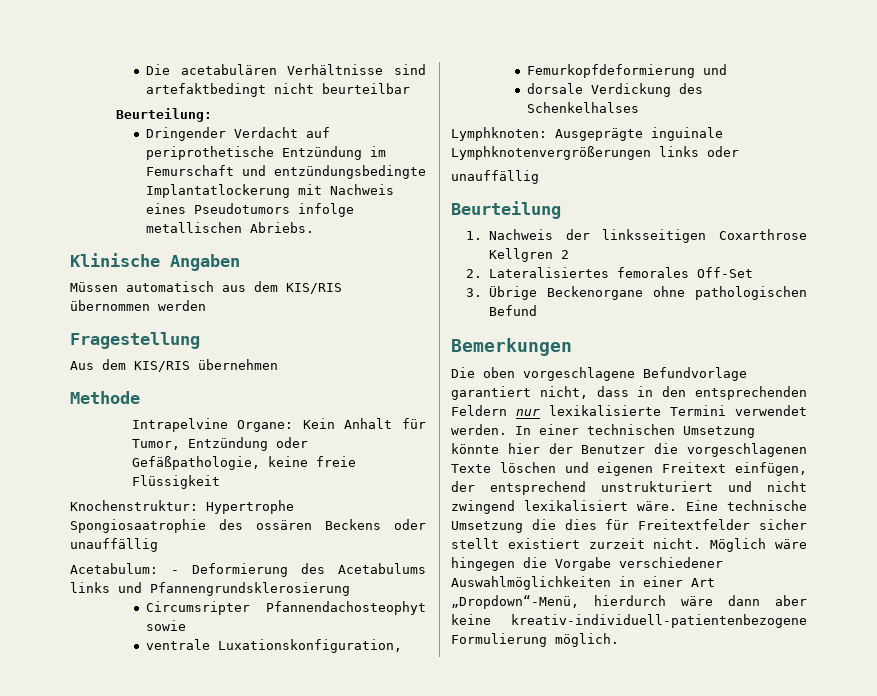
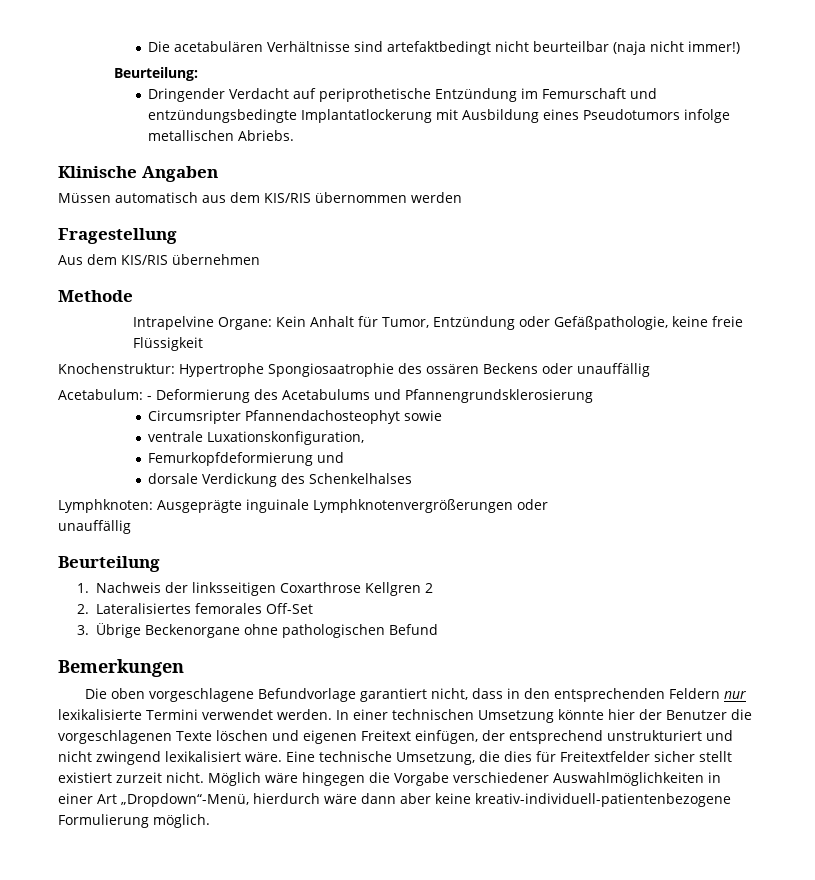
(410, 88) none -> [613,41,741,55] (naja nicht immer!)
[329,184,394,195] Nachweis -> [462,109,540,123] Ausbildung
[70,582,110,593] links -> (370, 394) none
[659,146,699,157] links -> (513, 506) none
[451,521,523,533] Umsetzung -> [396,752,475,765] Umsetzung,

